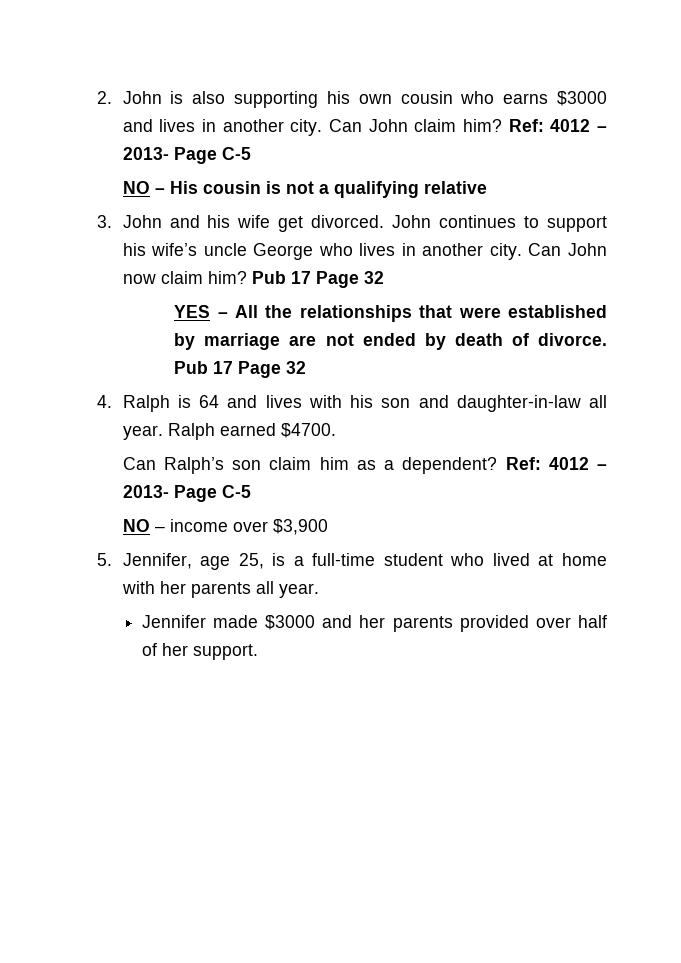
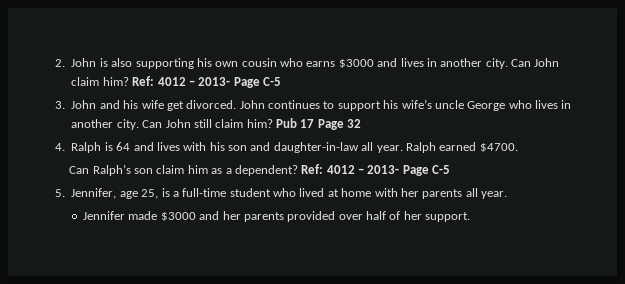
[122,181,487,198] // NO – His cousin is not a qualifying relative -> (282, 81) none
[122,274,156,284] now -> [193,119,212,128] still
[174,305,607,322] [174,333,608,350] [174,361,307,378] // YES – All the relationships that were established by marriage are not ended by death of divorce. Pub 17 Page 32 -> (362, 123) none
[122,519,328,535] // NO – income over $3,900 -> (451, 169) none

